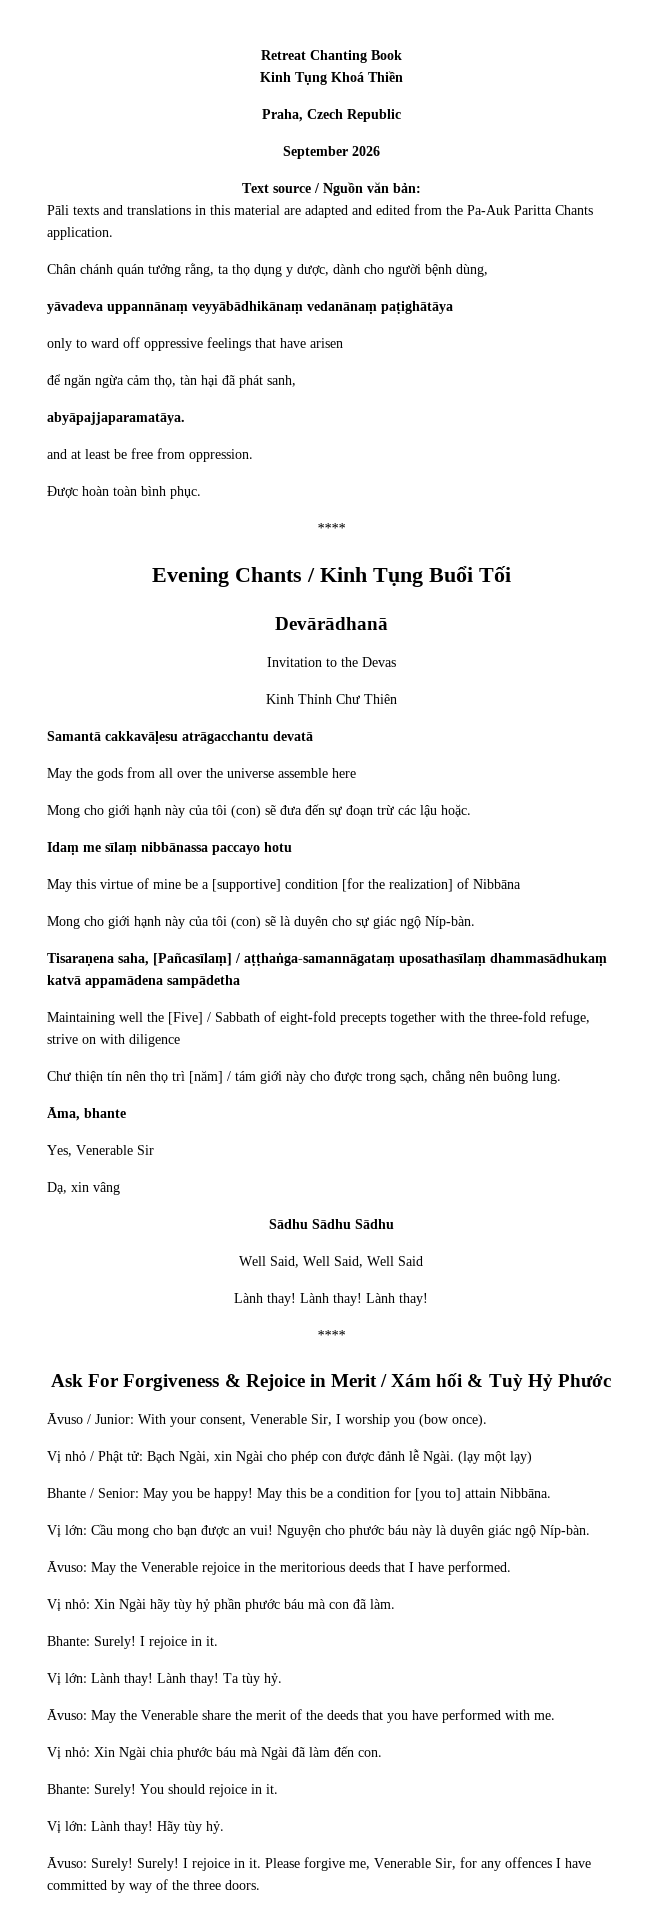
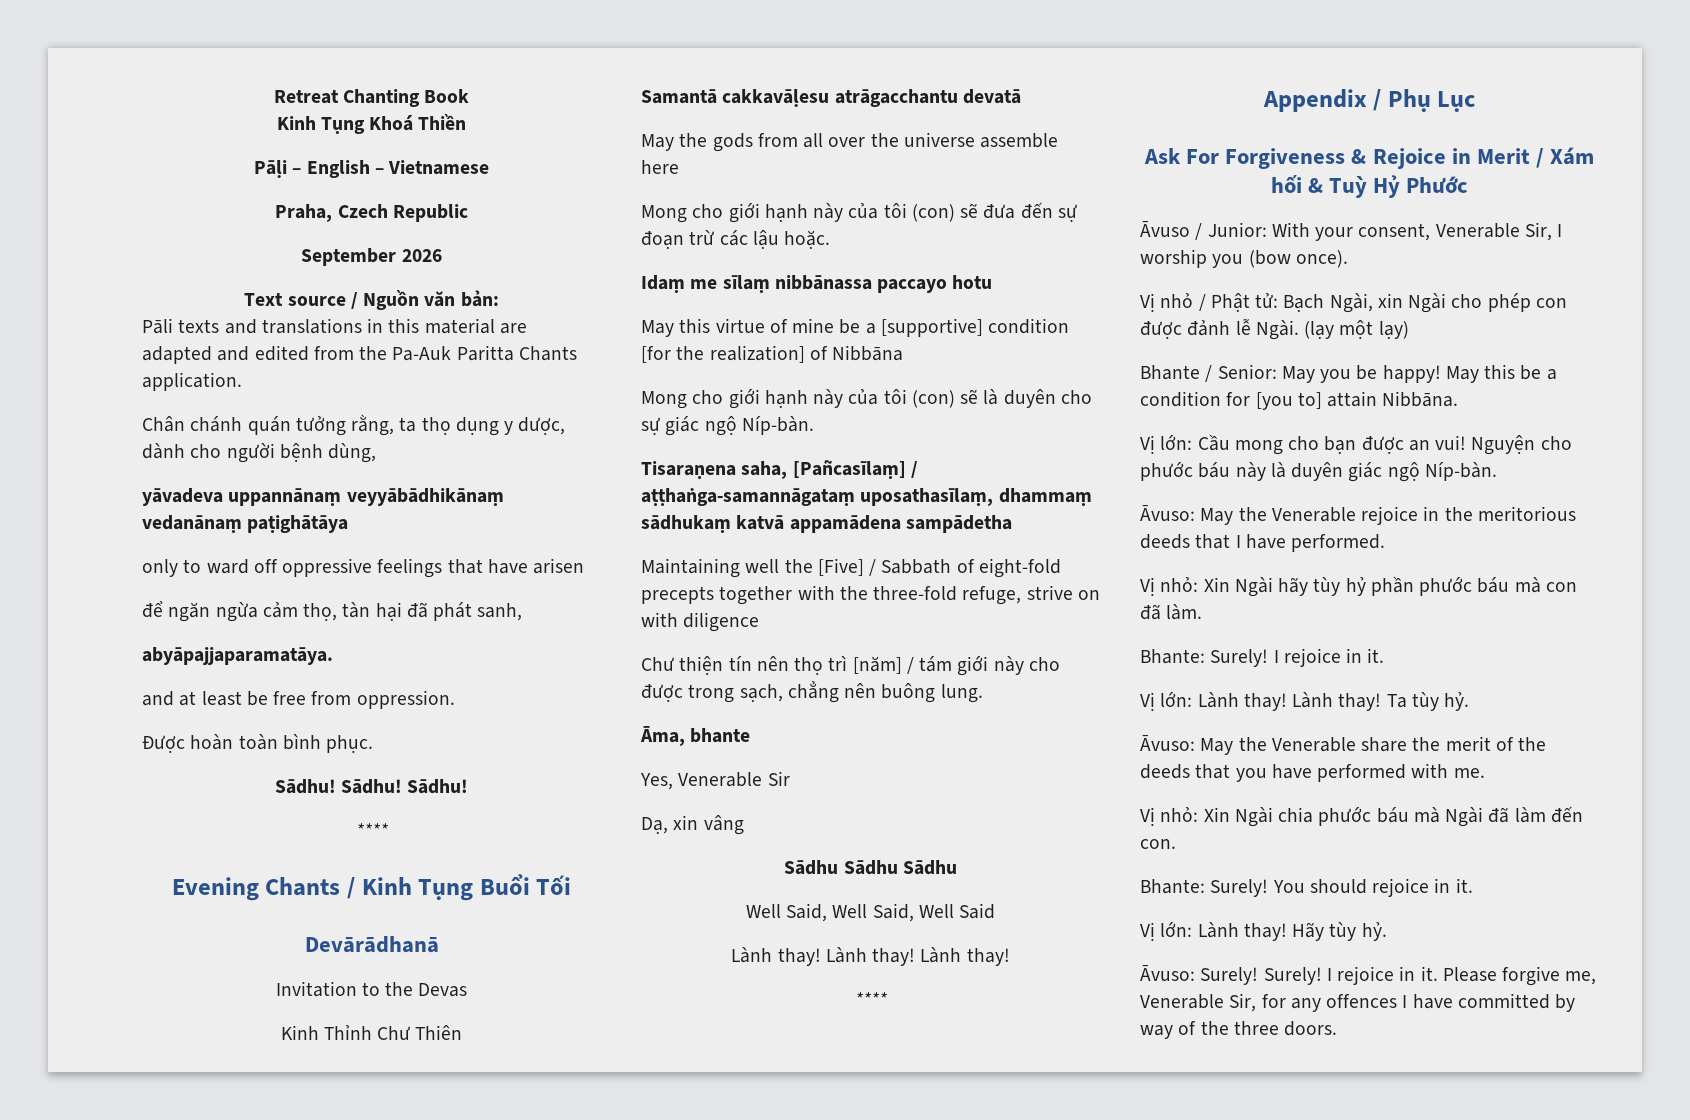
(403, 76) none -> [253,160,490,179] // Pāḷi – English – Vietnamese
(201, 492) none -> [274,779,469,794] // Sādhu! Sādhu! Sādhu!
[399,953,607,966] uposathasīlaṃ dhammasādhukaṃ -> [860,488,1092,507] [641,515,731,534] uposathasīlaṃ, dhammaṃ sādhukaṃ
(345, 1335) none -> [1262,89,1476,112] // Appendix / Phụ Lục

